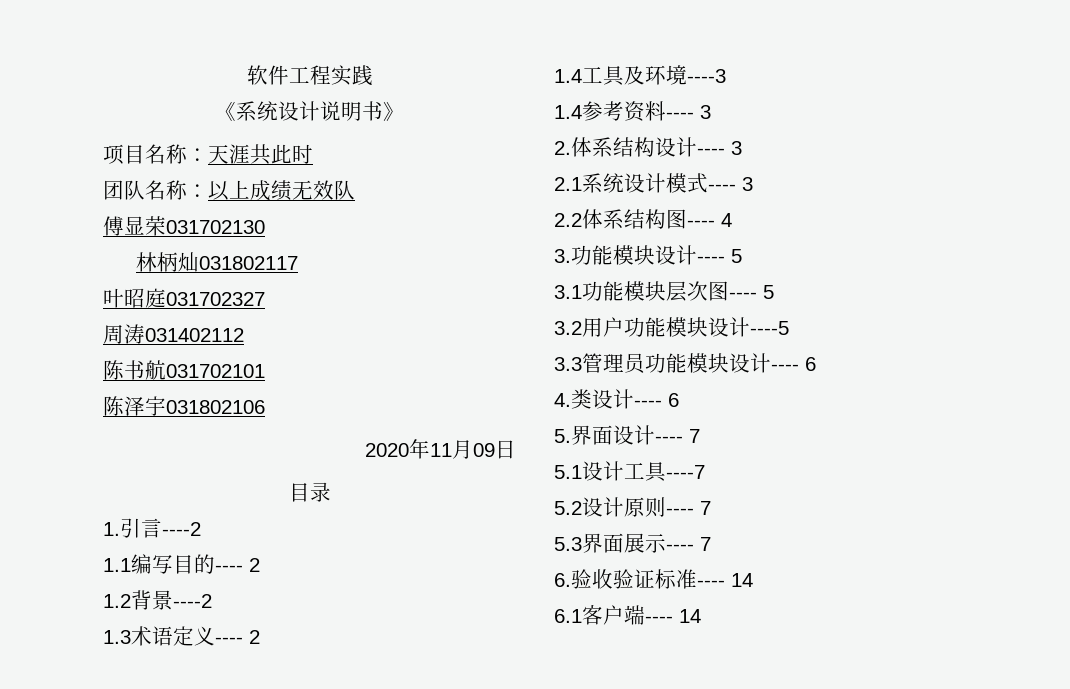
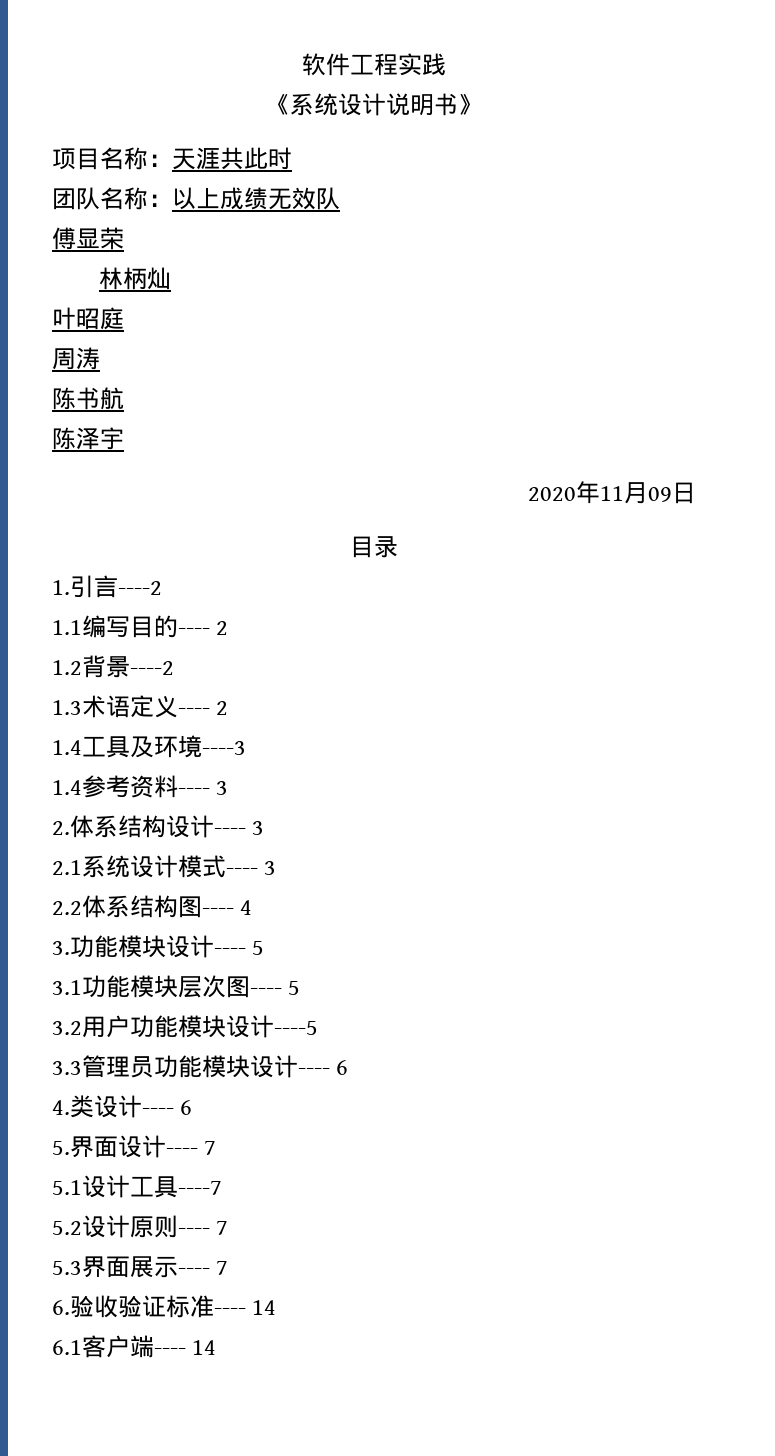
[166,220,265,234] 031702130 -> (124, 238) none
[198,256,298,270] 031802117 -> (171, 278) none
[166,292,265,306] 031702327 -> (124, 318) none
[145,328,244,342] 031402112 -> (100, 358) none
[166,364,265,378] 031702101 -> (124, 398) none
[166,400,265,414] 031802106 -> (124, 438) none

